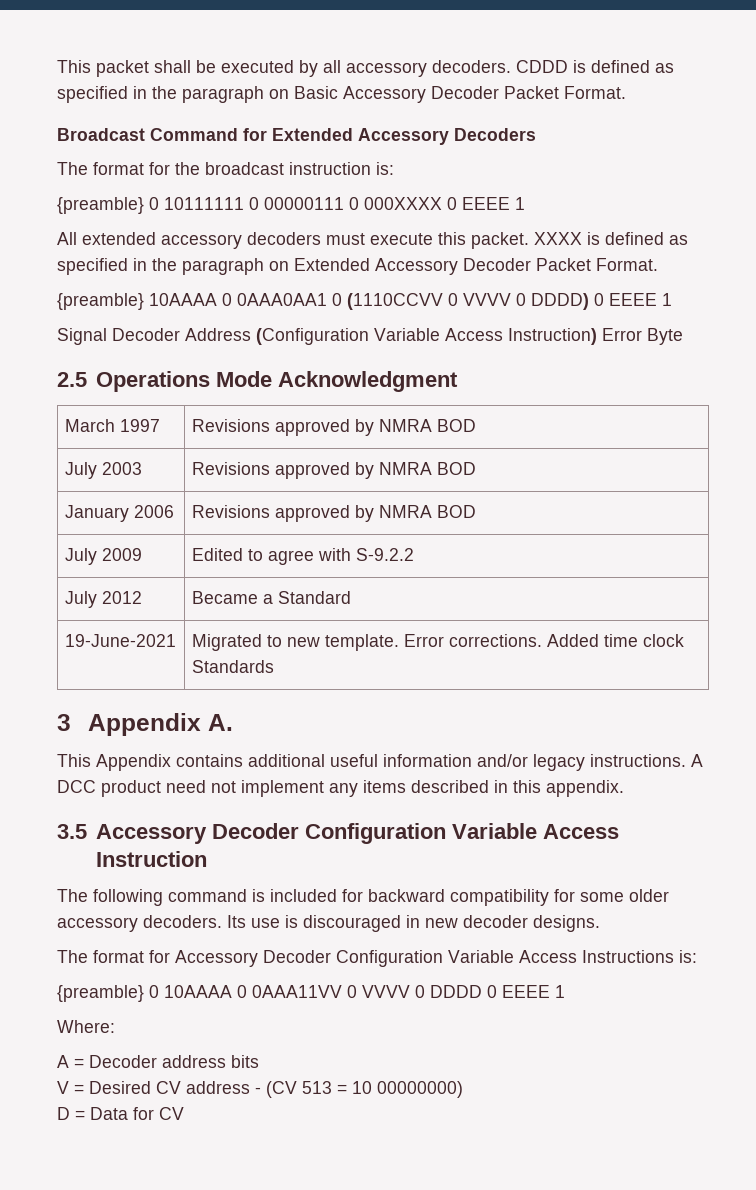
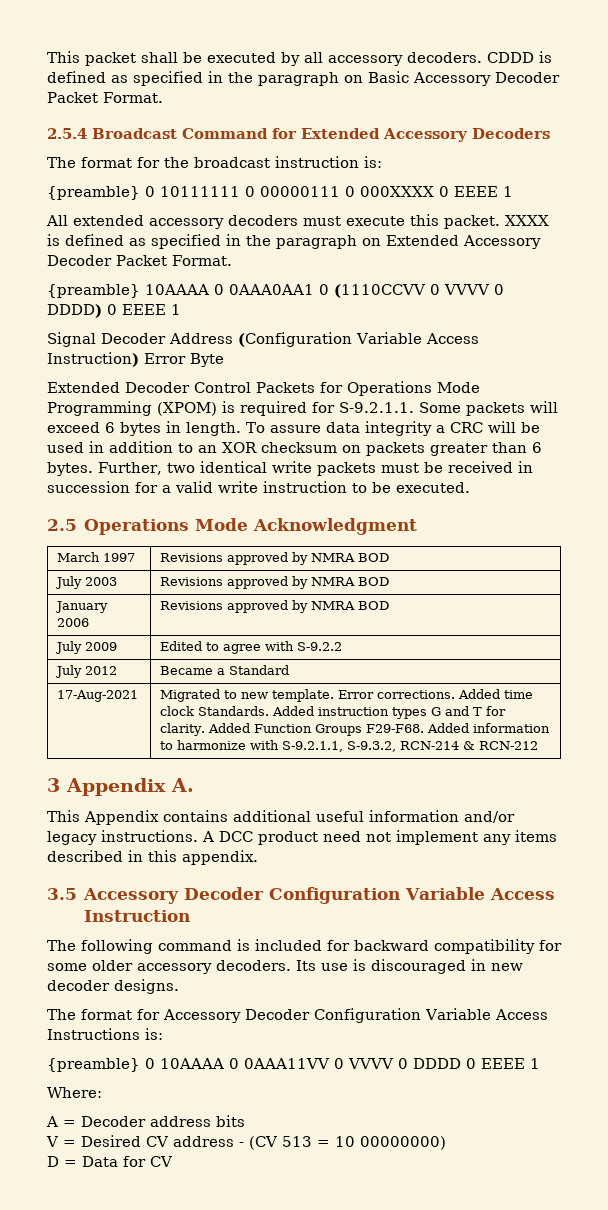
(626, 92) none -> [47,128,87,139] 2.5.4
(683, 336) none -> [47,381,480,396] [47,401,558,416] [47,421,540,436] [47,441,542,456] [47,461,533,476] [47,481,470,493] // Extended Decoder Control Packets for Operations Mode Programming (XPOM) is required for S-9.2.1.1. Some packets will exceed 6 bytes in length. To assure data integrity a CRC will be used in addition to an XOR checksum on packets greater than 6 bytes. Further, two identical write packets must be received in succession for a valid write instruction to be executed.
[64,634,176,647] 19-June-2021 -> [57,690,139,702] 17-Aug-2021
[191,660,274,673] Standards -> [198,706,507,719] [160,723,551,736] [160,740,539,752] Standards. Added instruction types G and T for clarity. Added Function Groups F29-F68. Added information to harmonize with S-9.2.1.1, S-9.3.2, RCN-214 & RCN-212

